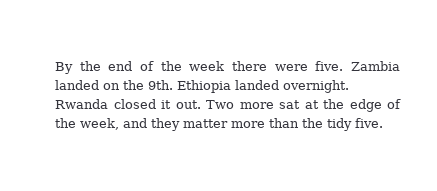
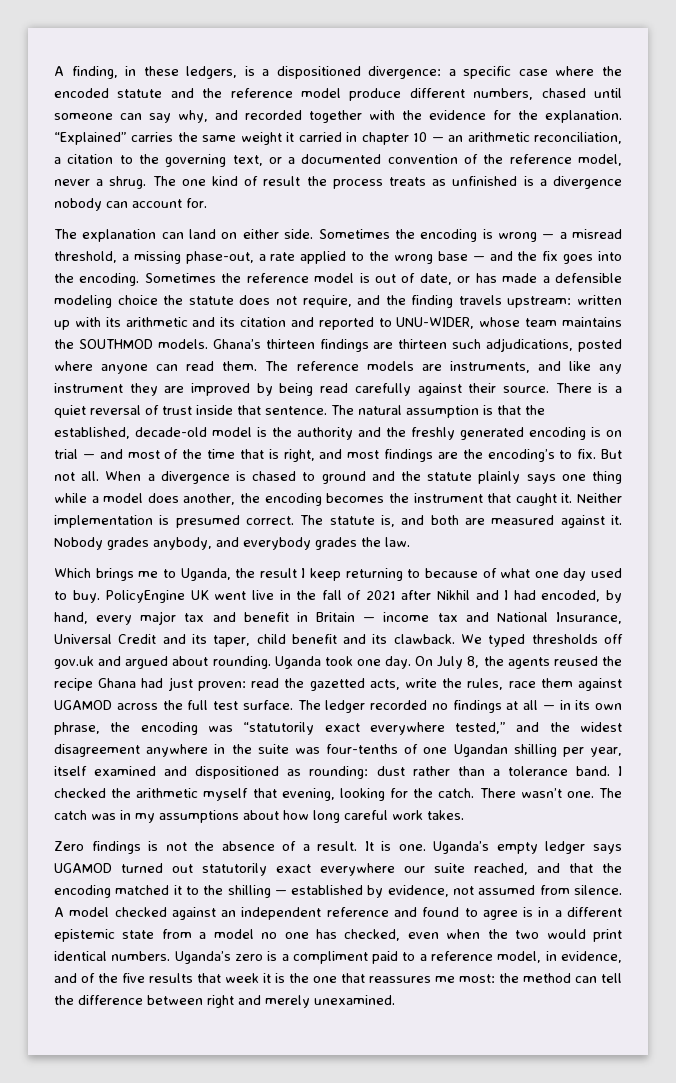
[55,61,400,74] [55,80,349,93] [55,99,401,112] [55,118,383,131] By the end of the week there were five. Zambia landed on the 9th. Ethiopia landed overnight. Rwanda closed it out. Two more sat at the edge of the week, and they matter more than the tidy five. -> [54,66,623,79] [54,88,622,101] [54,110,622,123] [54,132,622,145] [54,154,623,167] [54,176,622,189] [54,198,207,211] [54,229,622,242] [54,251,622,264] [54,273,623,286] [54,295,622,308] [54,317,623,330] [54,338,622,352] [54,361,622,374] [54,383,622,396] [54,405,545,418] [54,427,622,440] [54,449,622,462] [54,471,622,484] [54,493,623,506] [54,515,622,528] [54,537,410,550] [54,568,622,581] [54,590,622,603] [54,611,622,625] [54,634,624,647] [54,656,622,669] [54,677,622,691] [54,700,622,713] [54,722,622,735] [54,744,623,757] [54,766,622,779] [54,788,622,801] [54,810,464,823] [54,841,623,854] [54,863,622,876] [54,885,623,898] [54,907,622,920] [54,929,623,942] [54,951,623,964] [54,973,622,983] [54,995,395,1008] A finding, in these ledgers, is a dispositioned divergence: a specific case where the encoded statute and the reference model produce different numbers, chased until someone can say why, and recorded together with the evidence for the explanation. “Explained” carries the same weight it carried in chapter 10 — an arithmetic reconciliation, a citation to the governing text, or a documented convention of the reference model, never a shrug. The one kind of result the process treats as unfinished is a divergence nobody can account for. // The explanation can land on either side. Sometimes the encoding is wrong — a misread threshold, a missing phase-out, a rate applied to the wrong base — and the fix goes into the encoding. Sometimes the reference model is out of date, or has made a defensible modeling choice the statute does not require, and the finding travels upstream: written up with its arithmetic and its citation and reported to UNU-WIDER, whose team maintains the SOUTHMOD models. Ghana’s thirteen findings are thirteen such adjudications, posted where anyone can read them. The reference models are instruments, and like any instrument they are improved by being read carefully against their source. There is a quiet reversal of trust inside that sentence. The natural assumption is that the established, decade-old model is the authority and the freshly generated encoding is on trial — and most of the time that is right, and most findings are the encoding’s to fix. But not all. When a divergence is chased to ground and the statute plainly says one thing while a model does another, the encoding becomes the instrument that caught it. Neither implementation is presumed correct. The statute is, and both are measured against it. Nobody grades anybody, and everybody grades the law. // Which brings me to Uganda, the result I keep returning to because of what one day used to buy. PolicyEngine UK went live in the fall of 2021 after Nikhil and I had encoded, by hand, every major tax and benefit in Britain — income tax and National Insurance, Universal Credit and its taper, child benefit and its clawback. We typed thresholds off gov.uk and argued about rounding. Uganda took one day. On July 8, the agents reused the recipe Ghana had just proven: read the gazetted acts, write the rules, race them against UGAMOD across the full test surface. The ledger recorded no findings at all — in its own phrase, the encoding was “statutorily exact everywhere tested,” and the widest disagreement anywhere in the suite was four-tenths of one Ugandan shilling per year, itself examined and dispositioned as rounding: dust rather than a tolerance band. I checked the arithmetic myself that evening, looking for the catch. There wasn’t one. The catch was in my assumptions about how long careful work takes. // Zero findings is not the absence of a result. It is one. Uganda’s empty ledger says UGAMOD turned out statutorily exact everywhere our suite reached, and that the encoding matched it to the shilling — established by evidence, not assumed from silence. A model checked against an independent reference and found to agree is in a different epistemic state from a model no one has checked, even when the two would print identical numbers. Uganda’s zero is a compliment paid to a reference model, in evidence, and of the five results that week it is the one that reassures me most: the method can tell the difference between right and merely unexamined.

